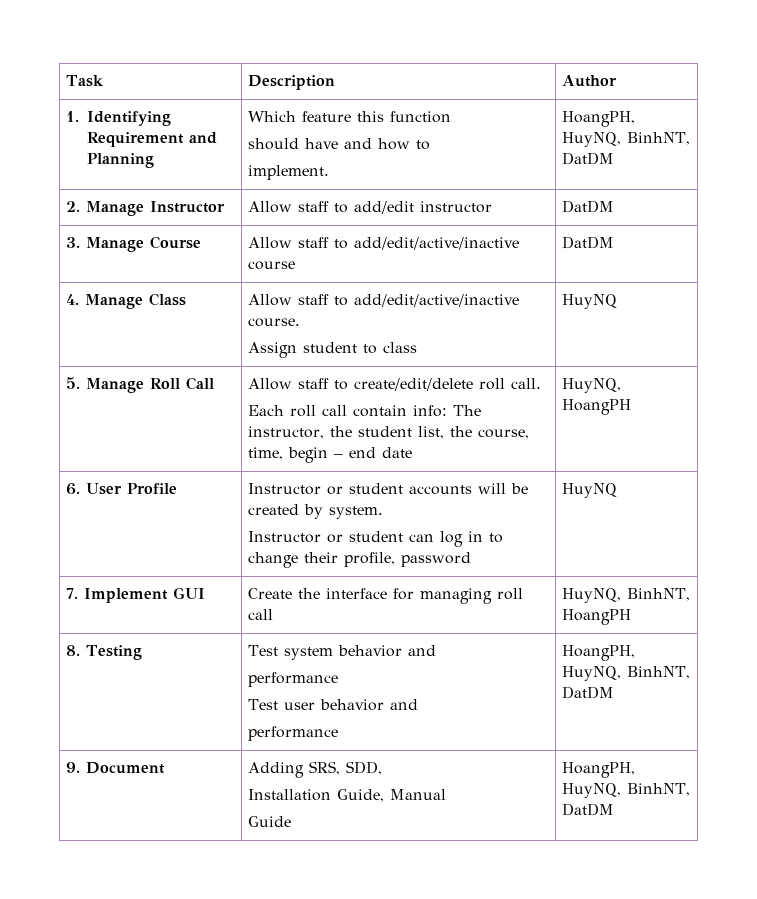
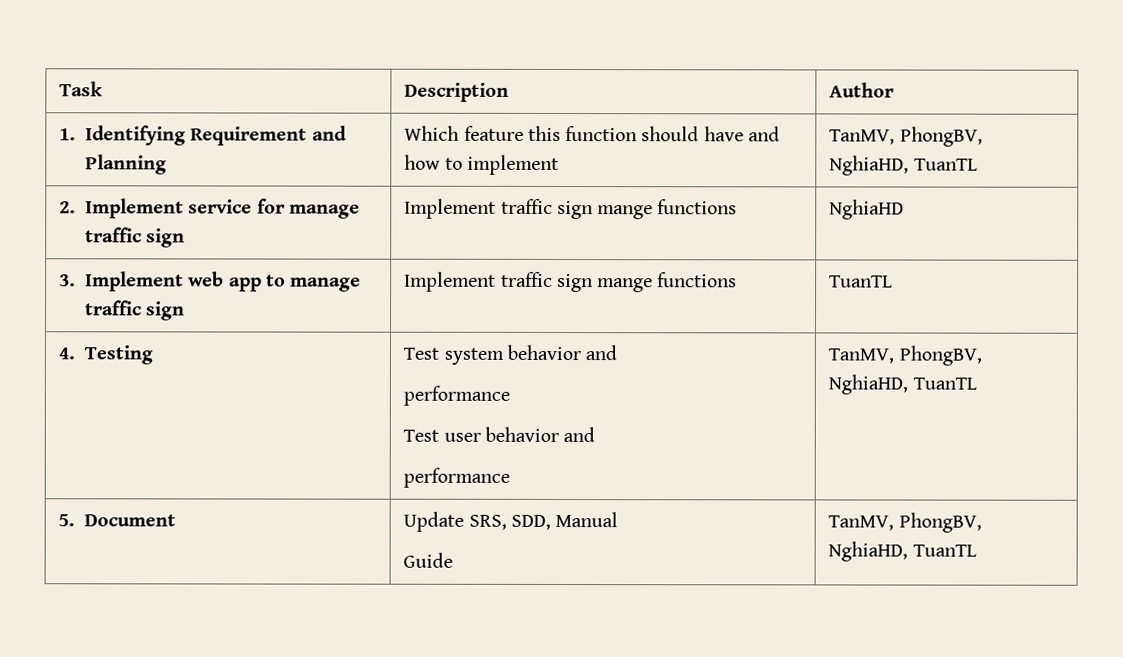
(451, 117) // -> (638, 134) none
[247,165,329,180] [561,111,635,127] [561,132,690,147] [561,152,614,165] [65,201,225,216] [247,201,492,214] [561,200,614,213] [65,236,201,252] [247,237,519,250] [247,261,295,270] [561,236,614,249] [65,293,186,309] [247,294,519,307] [247,318,300,327] [247,342,417,358] [561,294,617,309] [65,377,214,393] [247,378,541,391] [247,405,481,417] [247,426,529,439] [247,447,412,463] [561,378,621,393] [561,399,631,415] [65,483,177,495] [247,483,528,495] [247,504,383,519] [247,531,503,547] [247,552,471,568] [561,483,617,498] [65,587,205,603] [247,588,523,604] [247,609,273,620] [561,588,690,603] [561,609,631,625] [65,645,80,656] // implement. | HoangPH, HuyNQ, BinhNT, DatDM // 2. Manage Instructor | Allow staff to add/edit instructor | DatDM // 3. Manage Course | Allow staff to add/edit/active/inactive course | DatDM // 4. Manage Class | Allow staff to add/edit/active/inactive course. // Assign student to class | HuyNQ // 5. Manage Roll Call | Allow staff to create/edit/delete roll call. // Each roll call contain info: The instructor, the student list, the course, time, begin – end date | HuyNQ, HoangPH // 6. User Profile | Instructor or student accounts will be created by system. // Instructor or student can log in to change their profile, password | HuyNQ // 7. Implement GUI | Create the interface for managing roll call | HuyNQ, BinhNT, HoangPH // 8. -> [466,154,559,175] [829,126,983,147] [829,155,978,176] [59,198,360,219] [85,227,186,248] [404,198,738,220] [829,199,905,220] [59,271,362,292] [85,300,186,321] [404,271,738,293] [829,275,894,288] [58,347,76,360] implement | TanMV, PhongBV, NghiaHD, TuanTL // 2. Implement service for manage traffic sign | Implement traffic sign mange functions | NghiaHD // 3. Implement web app to manage traffic sign | Implement traffic sign mange functions | TuanTL // 4.
[561,645,635,661] [561,666,690,681] [561,686,614,699] [65,762,80,773] HoangPH, HuyNQ, BinhNT, DatDM // 9. -> [828,345,982,366] [828,374,977,395] [58,514,76,527] TanMV, PhongBV, NghiaHD, TuanTL // 5.
[247,762,304,778] Adding -> [403,511,465,532] Update
[247,789,384,802] // Installation Guide, -> (551, 522) none
[561,762,635,778] [561,783,690,798] [561,803,614,816] HoangPH, HuyNQ, BinhNT, DatDM -> [828,512,982,533] [828,541,977,562] TanMV, PhongBV, NghiaHD, TuanTL

